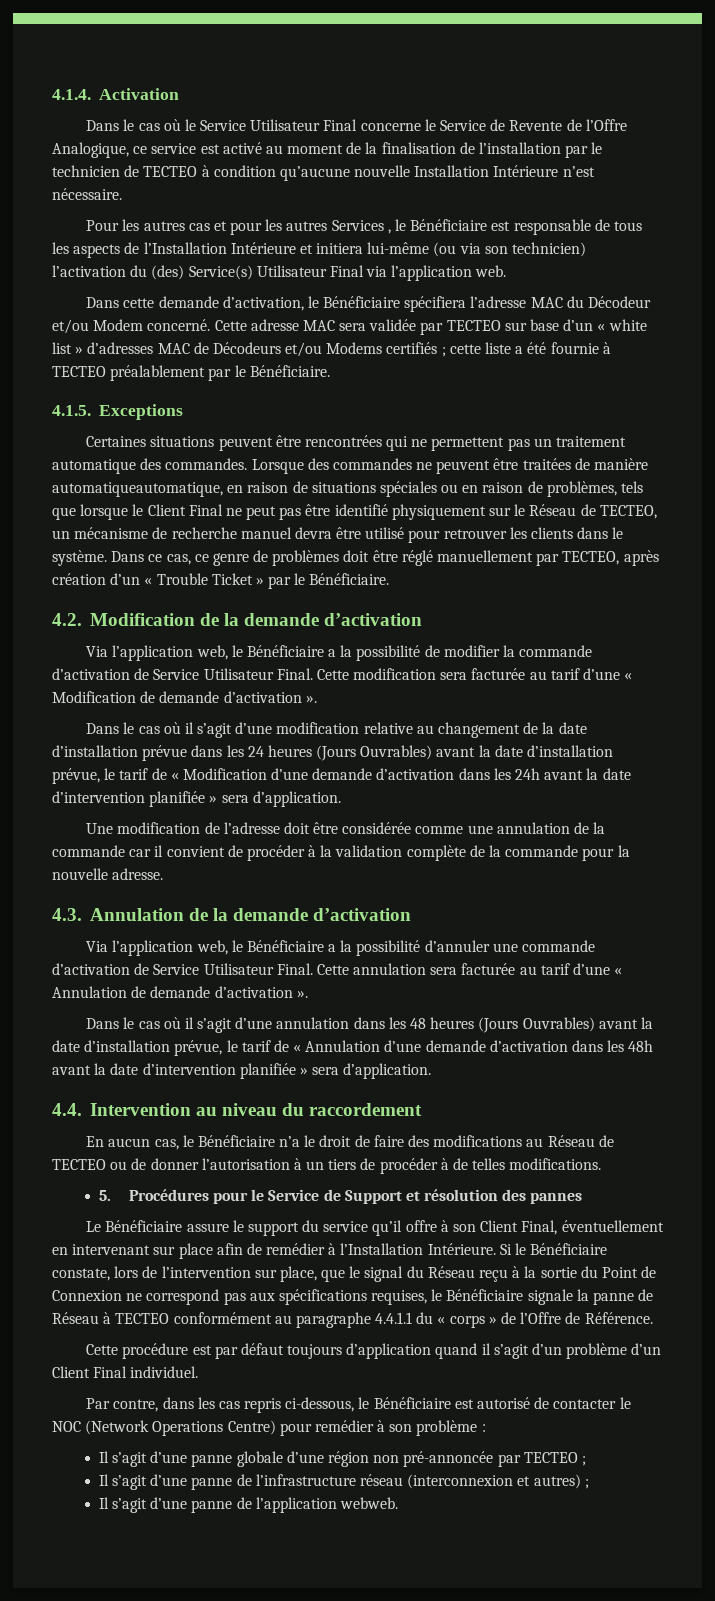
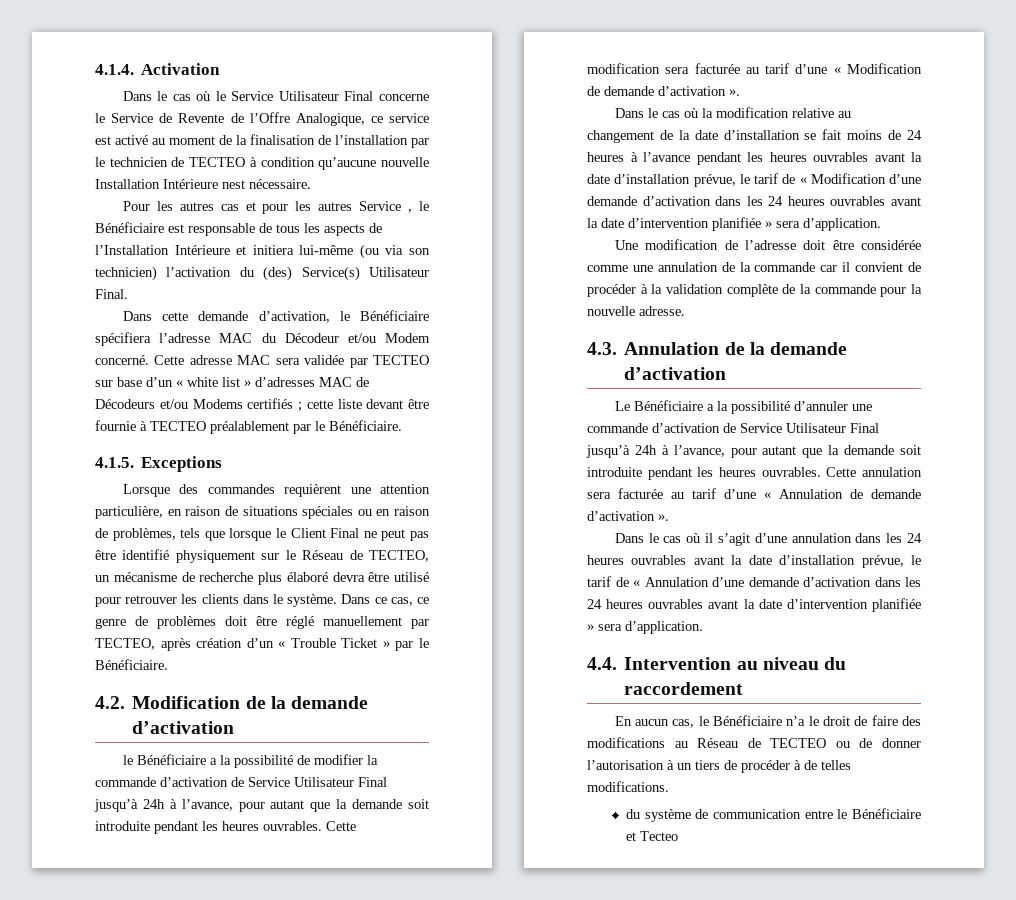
[562,166,595,177] n’est -> [222,180,245,189] nest
[331,220,384,231] Services -> [359,201,402,211] Service
[329,265,507,281] Final via l’application web. -> [95,289,128,299] Final.
[515,342,547,354] a été -> [366,399,429,409] devant être
[86,435,626,451] [52,458,649,474] [52,482,223,497] Certaines situations peuvent être rencontrées qui ne permettent pas un traitement automatique des commandes. Lorsque des commandes ne peuvent être traitées de manière automatiqueautomatique, -> [122,484,430,497] [95,506,163,519] Lorsque des commandes requièrent une attention particulière,
[240,527,292,539] manuel -> [258,572,328,585] plus élaboré
[86,645,228,661] Via l’application web, -> (235, 727) none
[276,668,313,680] Final. -> [358,777,387,787] [94,799,429,812] [95,821,322,834] Final jusqu’à 24h à l’avance, pour autant que la demande soit introduite pendant les heures ouvrables.
[184,722,273,738] il s’agit d’une -> [701,108,713,118] la
[142,745,433,761] prévue dans les 24 heures (Jours Ouvrables) -> [804,129,922,140] [587,152,868,165] se fait moins de 24 heures à l’avance pendant les heures ouvrables
[515,768,541,780] 24h -> [768,196,886,206] 24 heures ouvrables
[86,940,243,956] Via l’application web, le -> [614,401,630,411] Le
[276,963,313,975] Final. -> [850,423,879,433] [586,445,921,458] [587,467,821,480] Final jusqu’à 24h à l’avance, pour autant que la demande soit introduite pendant les heures ouvrables.
[409,1017,595,1033] 48 heures (Jours Ouvrables) -> [907,533,923,543] [587,555,687,565] 24 heures ouvrables
[628,1040,654,1052] 48h -> [587,599,704,609] 24 heures ouvrables
[98,1189,583,1204] [86,1220,664,1236] [52,1243,608,1259] [52,1266,657,1282] [52,1289,654,1305] [52,1312,653,1328] [86,1343,662,1359] [52,1366,199,1378] [86,1397,631,1413] [52,1420,486,1436] [98,1451,586,1467] [98,1474,589,1490] [98,1497,399,1513] 5. Procédures pour le Service de Support et résolution des pannes // Le Bénéficiaire assure le support du service qu’il offre à son Client Final, éventuellement en intervenant sur place afin de remédier à l’Installation Intérieure. Si le Bénéficiaire constate, lors de l’intervention sur place, que le signal du Réseau reçu à la sortie du Point de Connexion ne correspond pas aux spécifications requises, le Bénéficiaire signale la panne de Réseau à TECTEO conformément au paragraphe 4.4.1.1 du « corps » de l’Offre de Référence. // Cette procédure est par défaut toujours d’application quand il s’agit d’un problème d’un Client Final individuel. // Par contre, dans les cas repris ci-dessous, le Bénéficiaire est autorisé de contacter le NOC (Network Operations Centre) pour remédier à son problème : // Il s’agit d’une panne globale d’une région non pré-annoncée par TECTEO ; // Il s’agit d’une panne de l’infrastructure réseau (interconnexion et autres) ; // Il s’agit d’une panne de l’application webweb. -> [625,808,921,822] [625,831,678,841] du système de communication entre le Bénéficiaire et Tecteo

